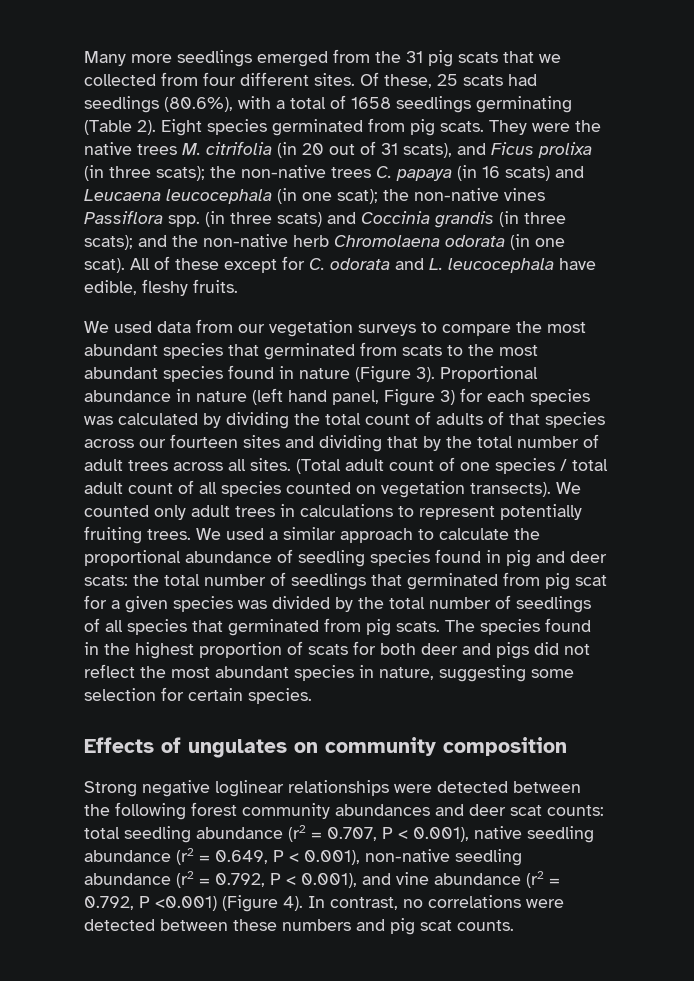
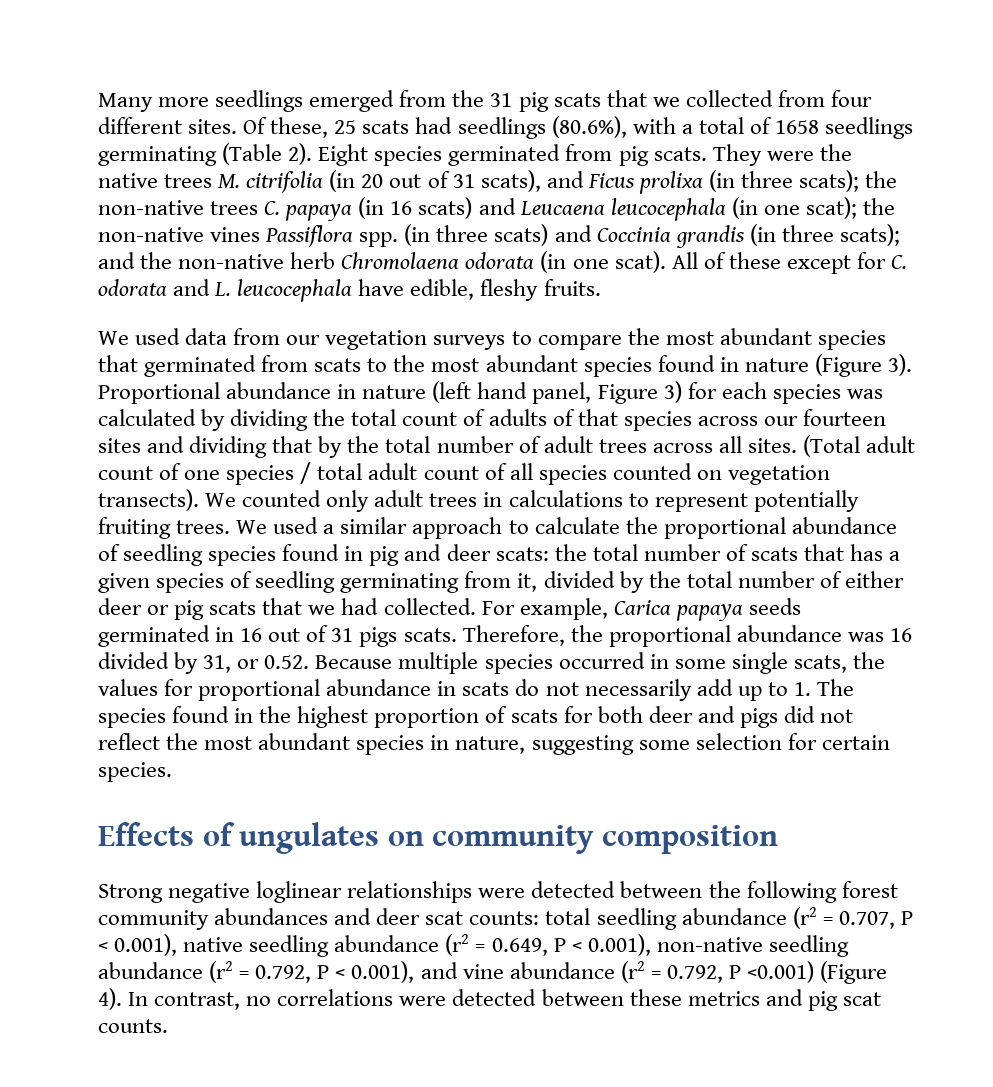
[291,572,607,590] [84,595,267,613] seedlings that germinated from pig scat for a given species was -> [750,544,901,561] [98,571,538,593] scats that has a given species of seedling germinating from it,
[516,596,591,613] [84,618,440,636] seedlings of all species that germinated from pig scats. -> [844,571,904,588] [98,598,801,621] [98,625,912,647] [98,652,885,674] [98,679,811,701] either deer or pig scats that we had collected. For example, Carica papaya seeds germinated in 16 out of 31 pigs scats. Therefore, the proportional abundance was 16 divided by 31, or 0.52. Because multiple species occurred in some single scats, the values for proportional abundance in scats do not necessarily add up to 1.
[282,919,351,931] numbers -> [687,991,760,1006] metrics

